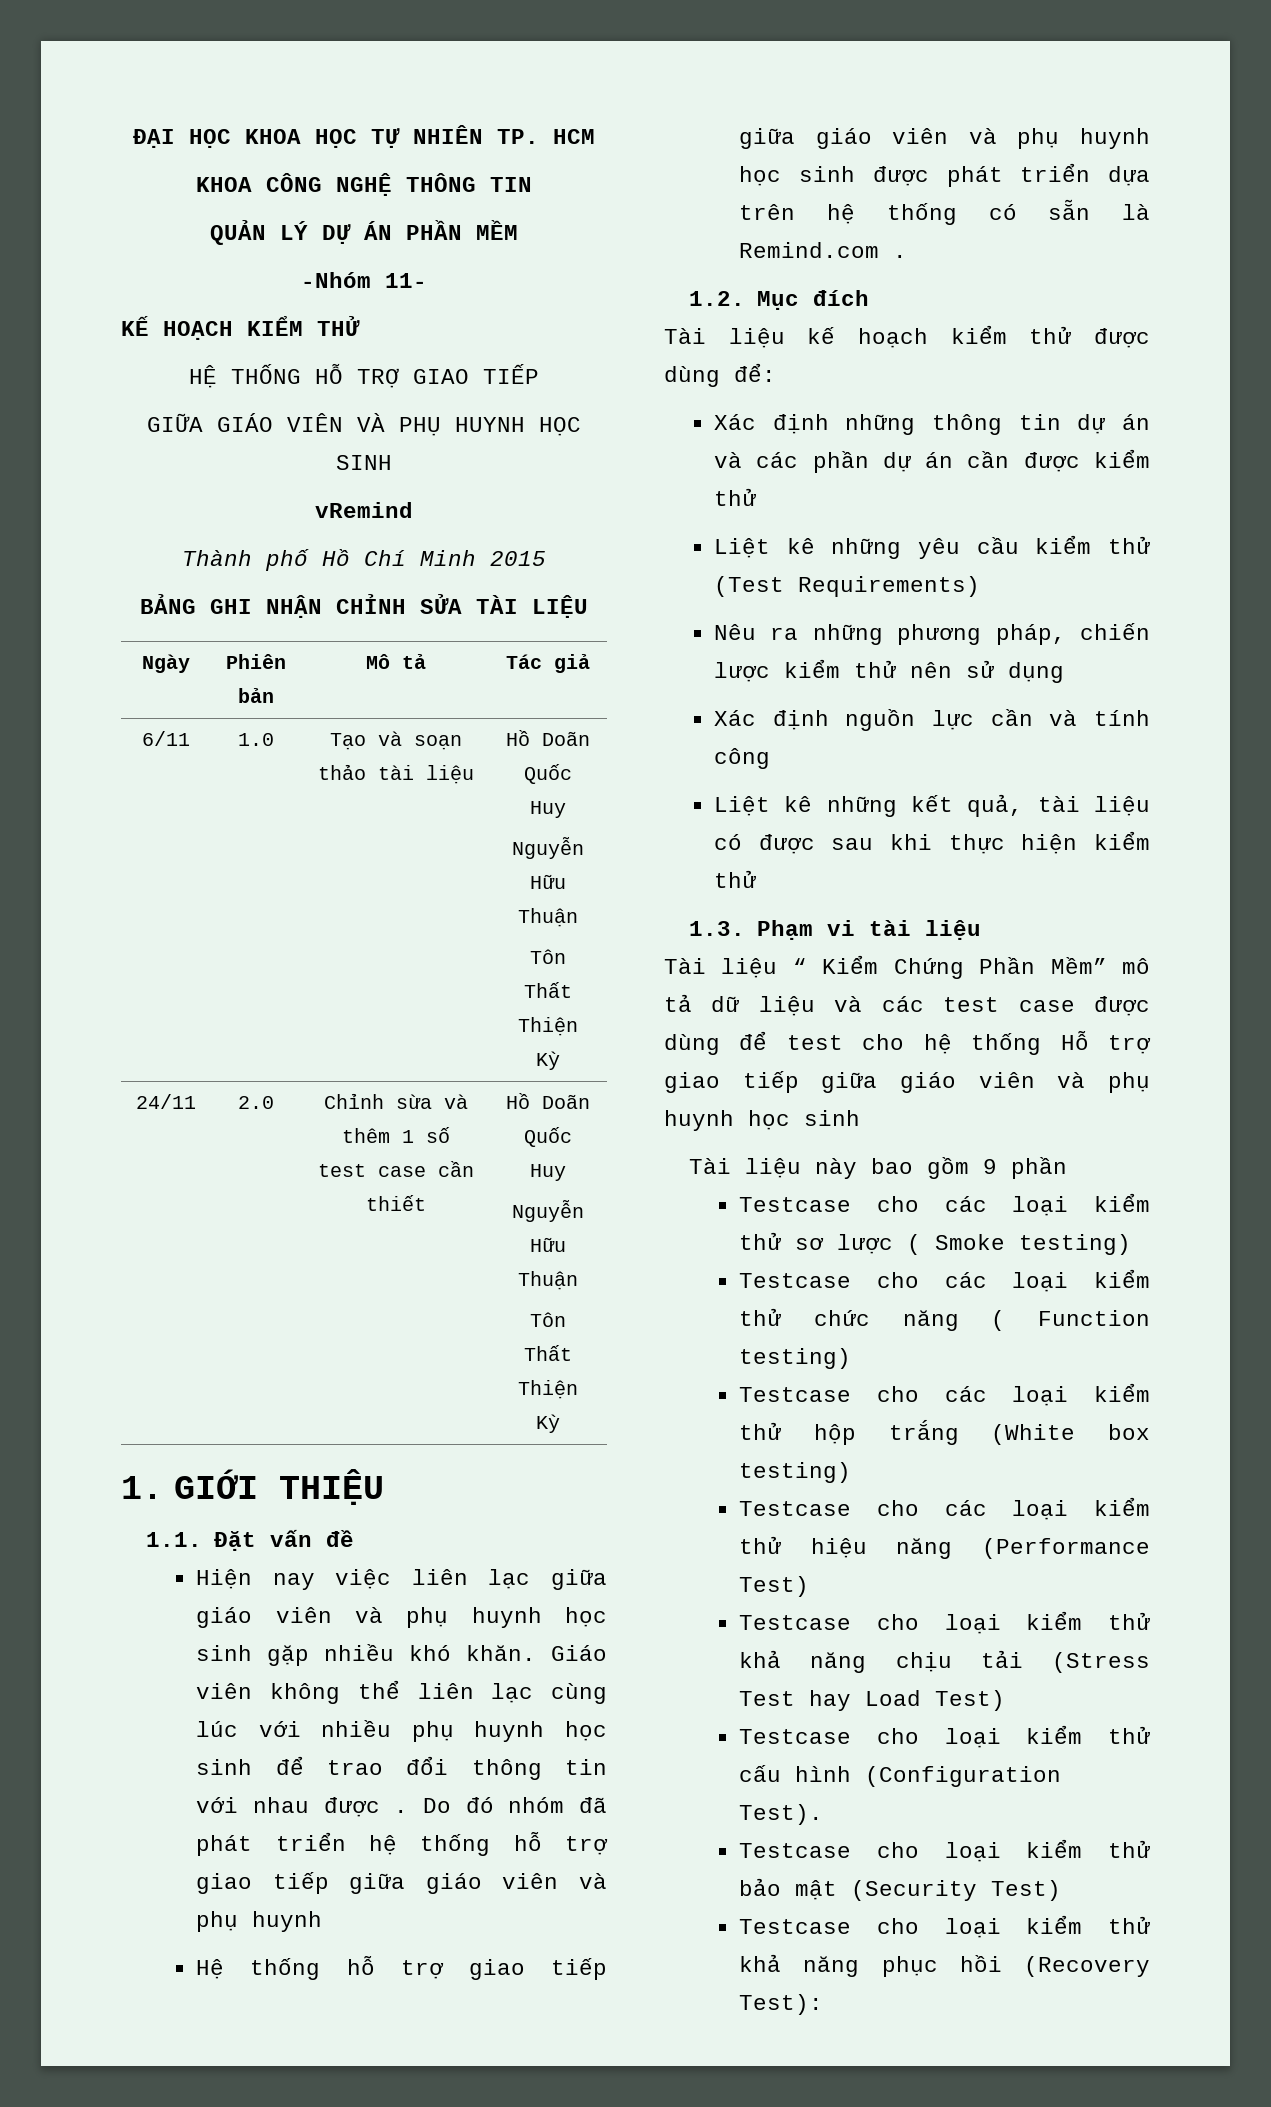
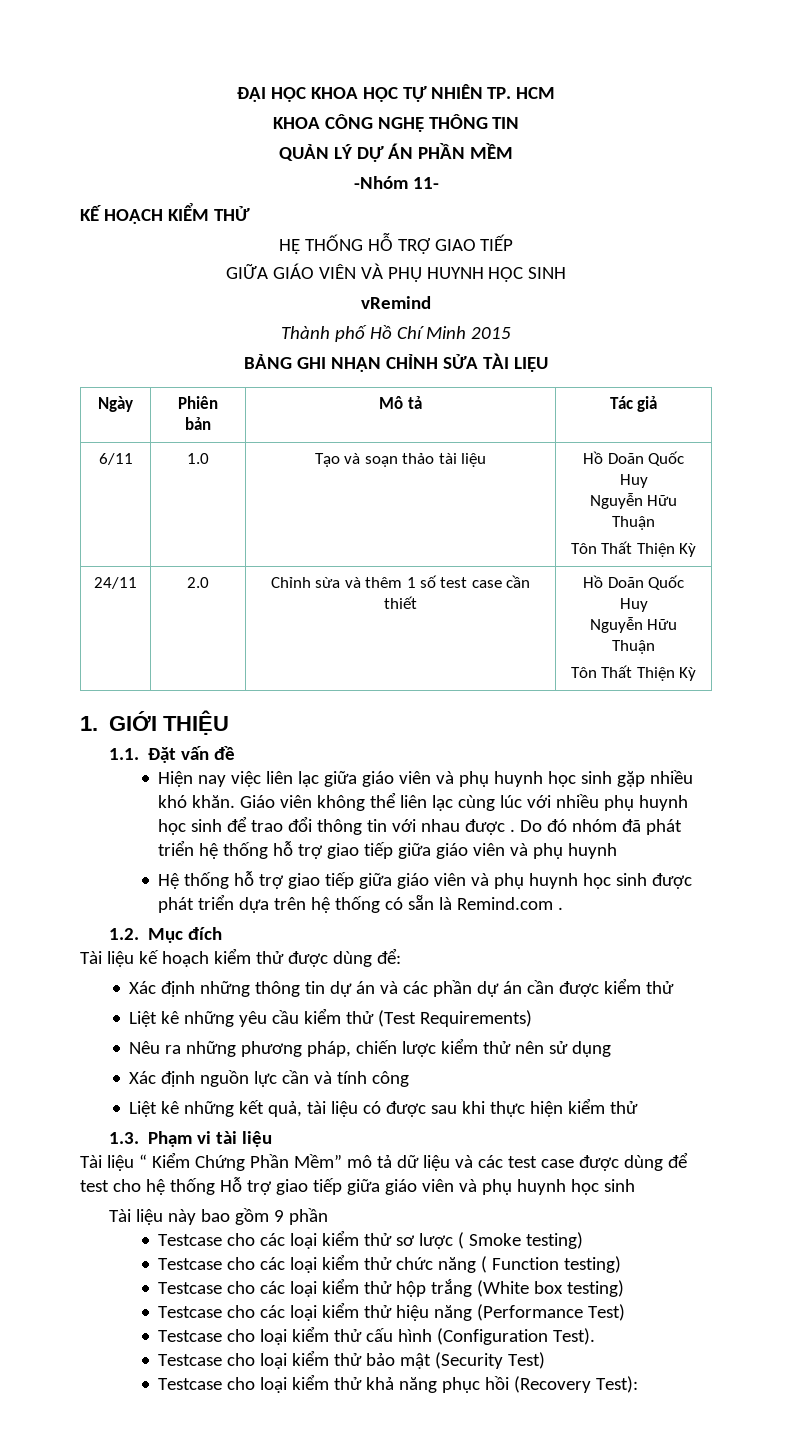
[739,1611,1150,1634] [739,1650,1150,1673] [739,1690,1006,1711] // Testcase cho loại kiểm thử khả năng chịu tải (Stress Test hay Load Test) -> (626, 1312) none

